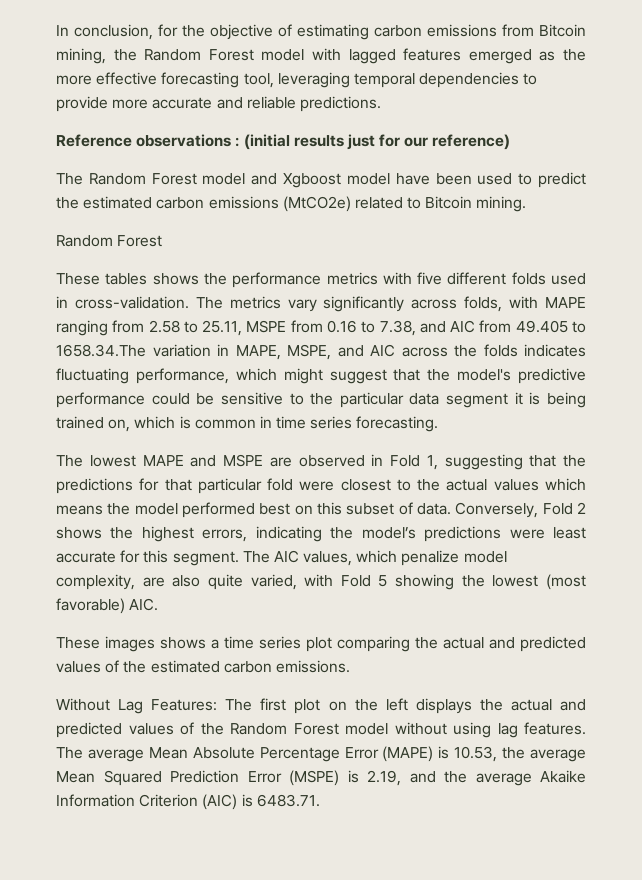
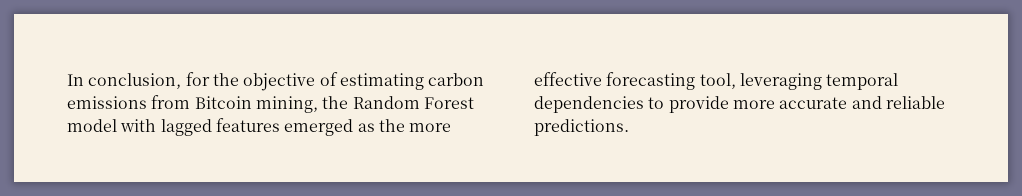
[56,134,511,150] [56,172,586,188] [56,196,527,212] [56,235,163,247] [56,272,587,288] [56,296,587,312] [56,320,586,336] [56,344,586,360] [56,368,586,384] [56,392,586,408] [56,416,439,432] [56,454,586,470] [56,478,586,494] [56,502,586,518] [56,526,586,542] [56,550,507,566] [56,574,586,590] [56,598,159,614] [56,636,586,652] [56,660,350,673] [56,698,586,714] [56,722,586,738] [56,746,586,762] [56,770,586,786] [56,794,320,810] // Reference observations : (initial results just for our reference) // The Random Forest model and Xgboost model have been used to predict the estimated carbon emissions (MtCO2e) related to Bitcoin mining. // Random Forest // These tables shows the performance metrics with five different folds used in cross-validation. The metrics vary significantly across folds, with MAPE ranging from 2.58 to 25.11, MSPE from 0.16 to 7.38, and AIC from 49.405 to 1658.34.The variation in MAPE, MSPE, and AIC across the folds indicates fluctuating performance, which might suggest that the model's predictive performance could be sensitive to the particular data segment it is being trained on, which is common in time series forecasting. // The lowest MAPE and MSPE are observed in Fold 1, suggesting that the predictions for that particular fold were closest to the actual values which means the model performed best on this subset of data. Conversely, Fold 2 shows the highest errors, indicating the model’s predictions were least accurate for this segment. The AIC values, which penalize model complexity, are also quite varied, with Fold 5 showing the lowest (most favorable) AIC. // These images shows a time series plot comparing the actual and predicted values of the estimated carbon emissions. // Without Lag Features: The first plot on the left displays the actual and predicted values of the Random Forest model without using lag features. The average Mean Absolute Percentage Error (MAPE) is 10.53, the average Mean Squared Prediction Error (MSPE) is 2.19, and the average Akaike Information Criterion (AIC) is 6483.71. -> (629, 127) none

